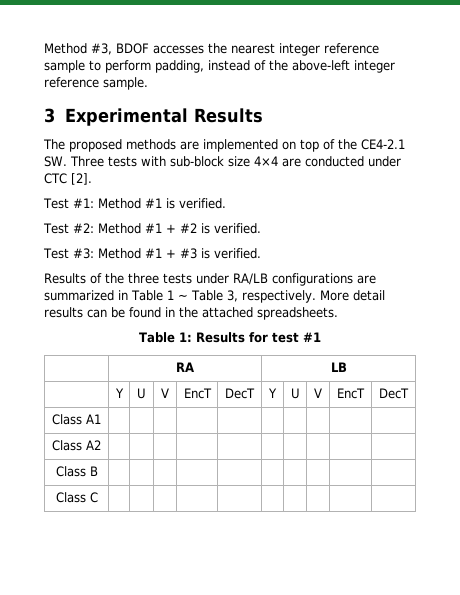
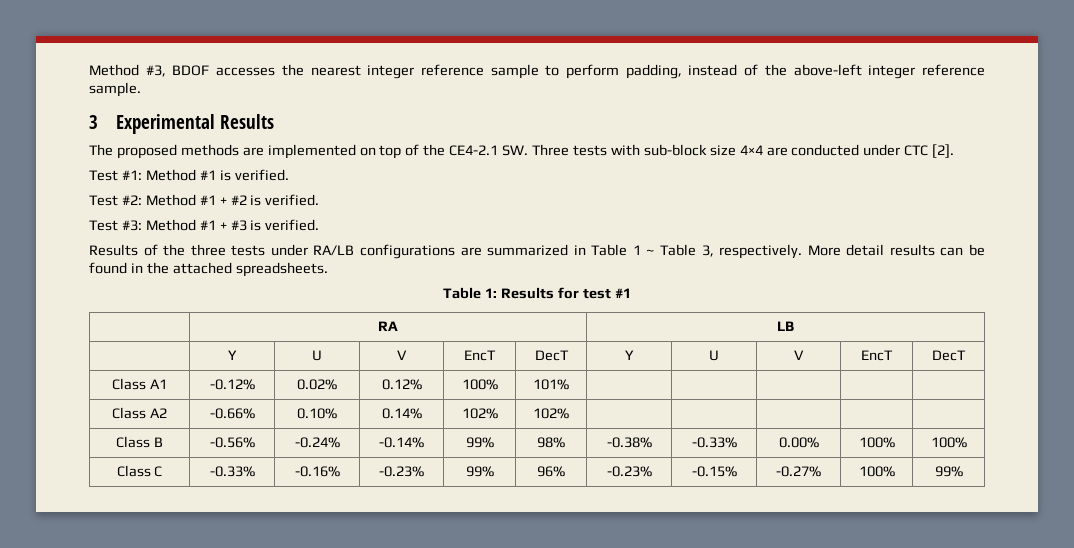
[52,440,101,451] [55,466,98,477] [55,492,98,503] | | | | | | | | | // Class A2 | | | | | | | | | | // Class B | | | | | | | | | | // Class C | | | | | | | | | | -> [209,379,255,390] [297,379,337,390] [381,379,422,390] [461,379,498,390] [533,379,569,390] [112,407,167,419] [209,408,255,419] [297,408,337,419] [381,408,422,419] [461,408,498,419] [533,408,569,419] [116,436,163,448] [209,437,255,448] [294,437,340,448] [379,437,424,448] [465,437,494,448] [537,437,565,448] [606,437,652,448] [691,437,737,448] [778,437,819,448] [858,437,895,448] [930,437,967,448] [116,465,163,477] [209,466,255,477] [294,466,340,477] [379,466,424,477] [465,466,494,477] [537,466,565,477] [606,466,652,477] [691,466,737,477] [776,466,821,477] [858,466,895,477] [934,466,963,477] -0.12% | 0.02% | 0.12% | 100% | 101% | | | | | // Class A2 | -0.66% | 0.10% | 0.14% | 102% | 102% | | | | | // Class B | -0.56% | -0.24% | -0.14% | 99% | 98% | -0.38% | -0.33% | 0.00% | 100% | 100% // Class C | -0.33% | -0.16% | -0.23% | 99% | 96% | -0.23% | -0.15% | -0.27% | 100% | 99%

